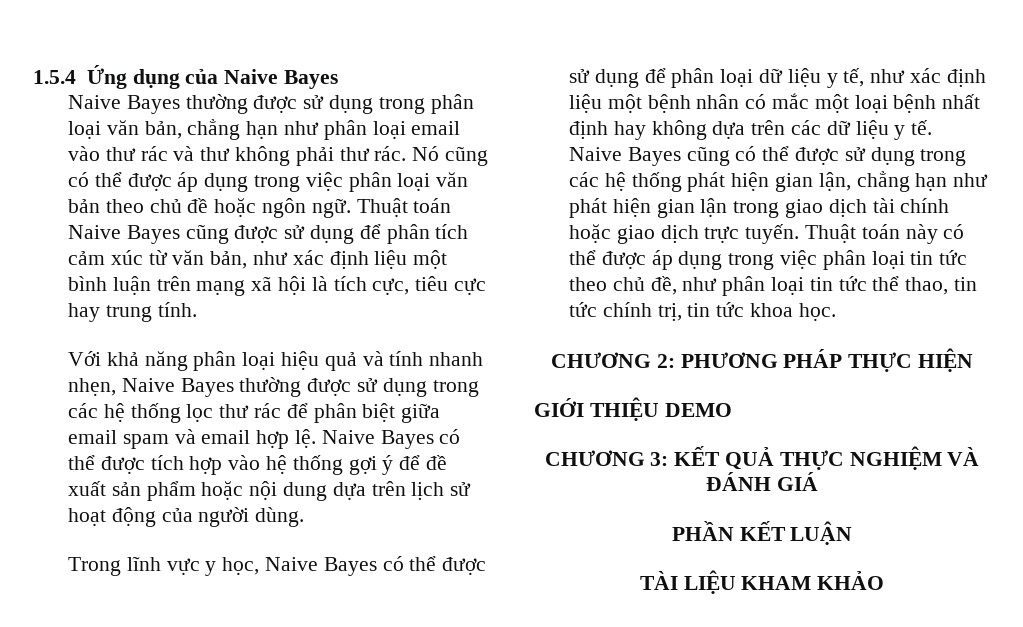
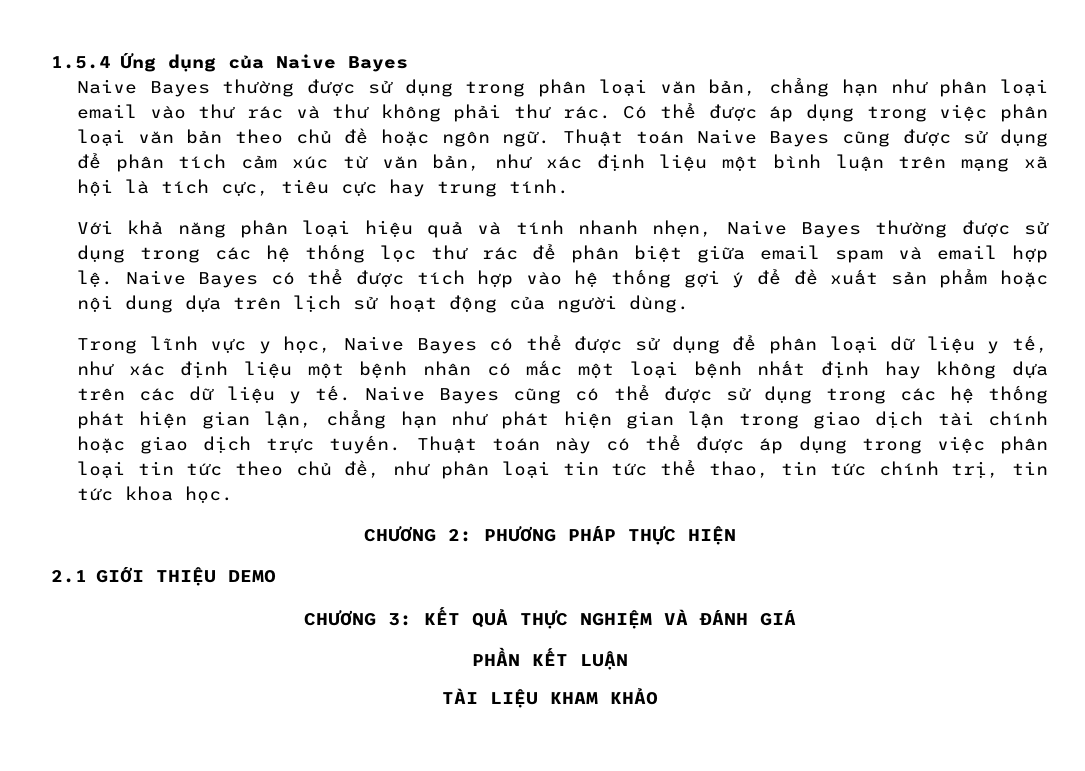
[412,146,489,166] [68,172,90,187] Nó cũng có -> [623,106,648,119] Có
(974, 360) none -> [51,570,87,583] 2.1

